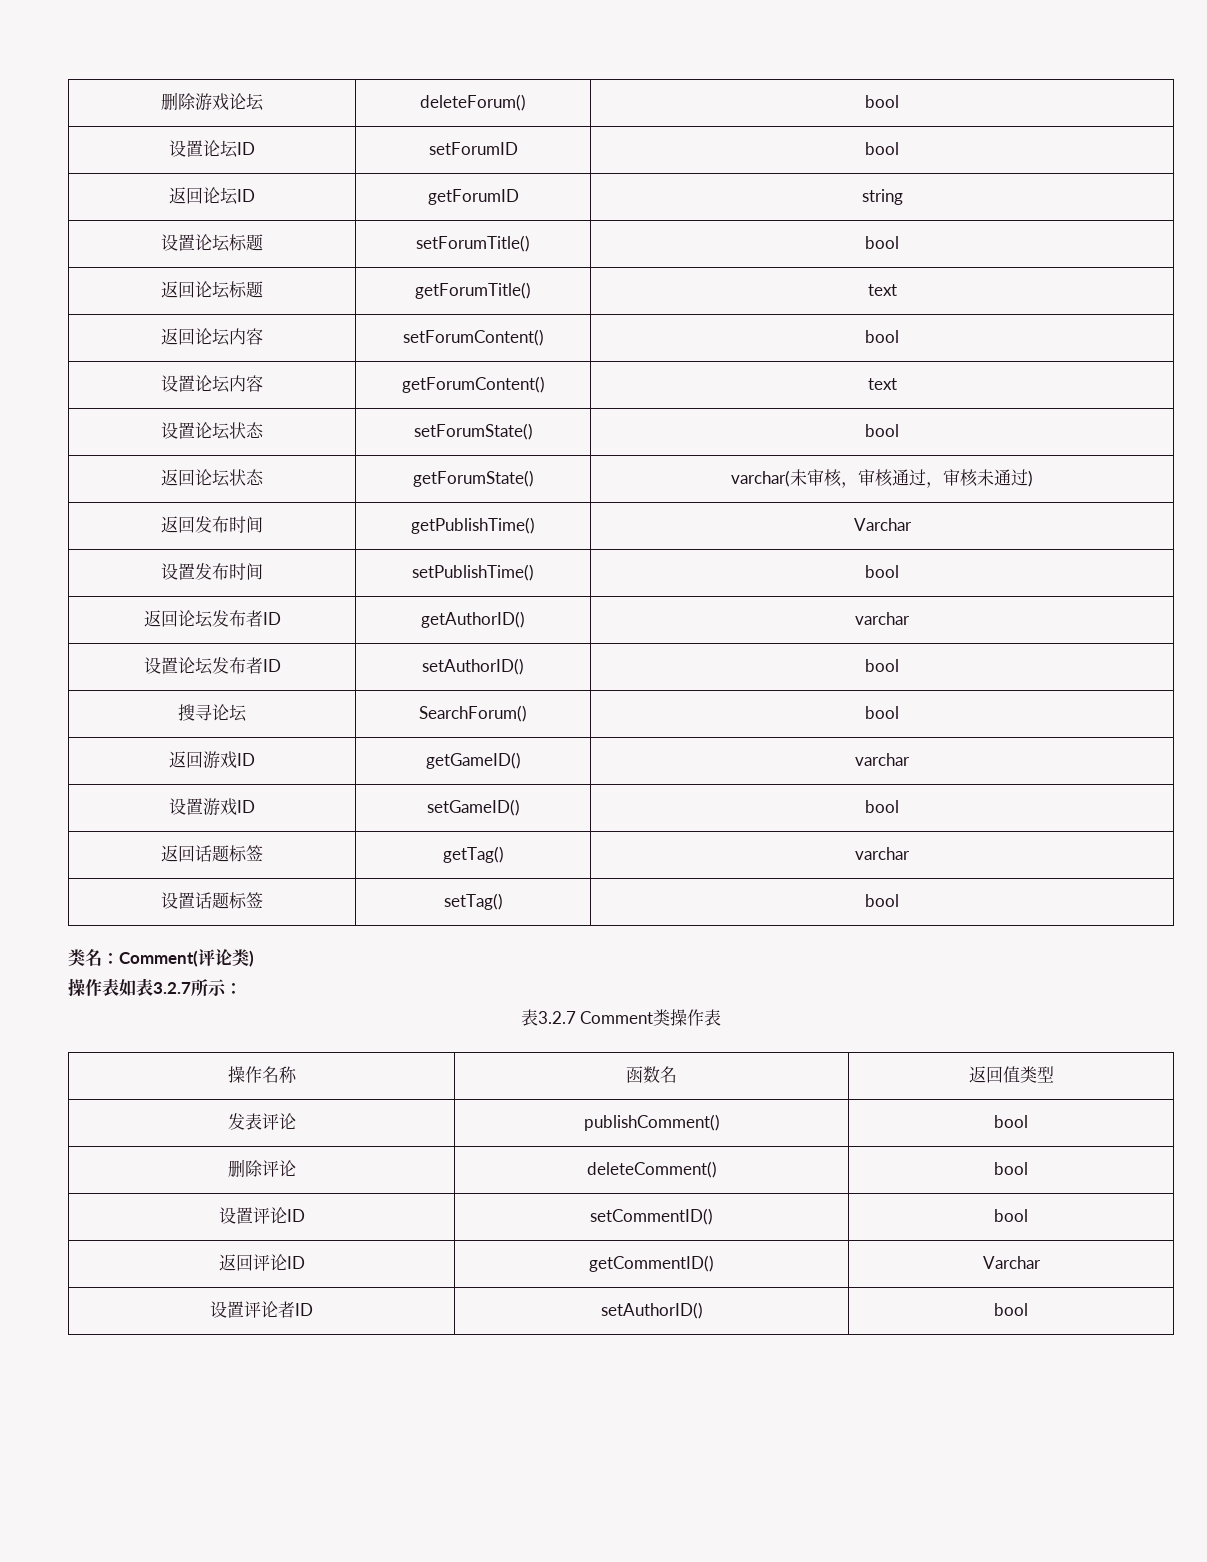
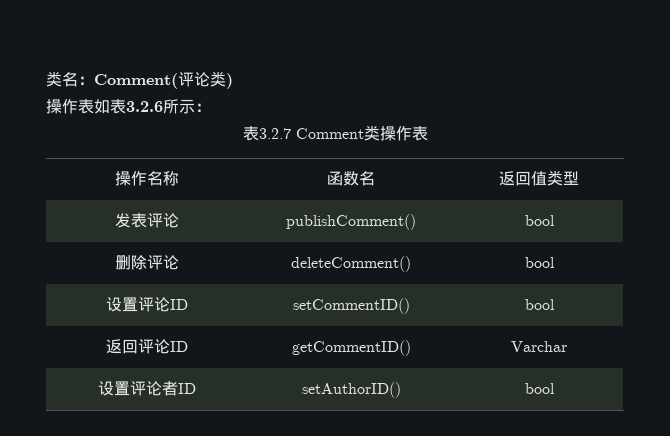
[161,92,264,111] [420,94,526,111] [864,95,899,108] [169,140,255,158] [428,142,518,155] [864,142,899,155] [169,187,255,205] [427,189,519,205] [861,189,903,205] [161,234,263,252] [416,235,530,252] [864,236,899,249] [161,281,263,299] [415,282,531,299] [867,284,897,296] [161,328,263,346] [402,329,544,346] [864,330,899,343] [161,375,263,393] [401,376,545,393] [867,378,897,390] [161,422,264,440] [413,423,533,440] [864,424,899,437] [161,469,264,487] [412,470,534,487] [730,469,1033,488] [161,516,263,533] [411,517,535,534] [853,518,912,531] [161,563,263,580] [412,564,534,581] [864,565,899,578] [143,610,281,628] [421,611,525,628] [854,612,910,625] [143,657,281,675] [422,658,524,675] [864,659,899,672] [178,704,247,722] [419,705,527,722] [864,706,899,719] [169,751,255,769] [425,752,521,769] [854,753,910,766] [169,798,255,816] [426,799,520,816] [864,800,899,813] [161,845,263,862] [442,846,504,863] [854,847,910,860] [161,892,263,909] [443,893,503,910] [864,894,899,907] 删除游戏论坛 | deleteForum() | bool // 设置论坛ID | setForumID | bool // 返回论坛ID | getForumID | string // 设置论坛标题 | setForumTitle() | bool // 返回论坛标题 | getForumTitle() | text // 返回论坛内容 | setForumContent() | bool // 设置论坛内容 | getForumContent() | text // 设置论坛状态 | setForumState() | bool // 返回论坛状态 | getForumState() | varchar(未审核，审核通过，审核未通过) // 返回发布时间 | getPublishTime() | Varchar // 设置发布时间 | setPublishTime() | bool // 返回论坛发布者ID | getAuthorID() | varchar // 设置论坛发布者ID | setAuthorID() | bool // 搜寻论坛 | SearchForum() | bool // 返回游戏ID | getGameID() | varchar // 设置游戏ID | setGameID() | bool // 返回话题标签 | getTag() | varchar // 设置话题标签 | setTag() | bool // -> (46, 79) none
[153,982,191,994] 3.2.7 -> [126,101,163,112] 3.2.6

